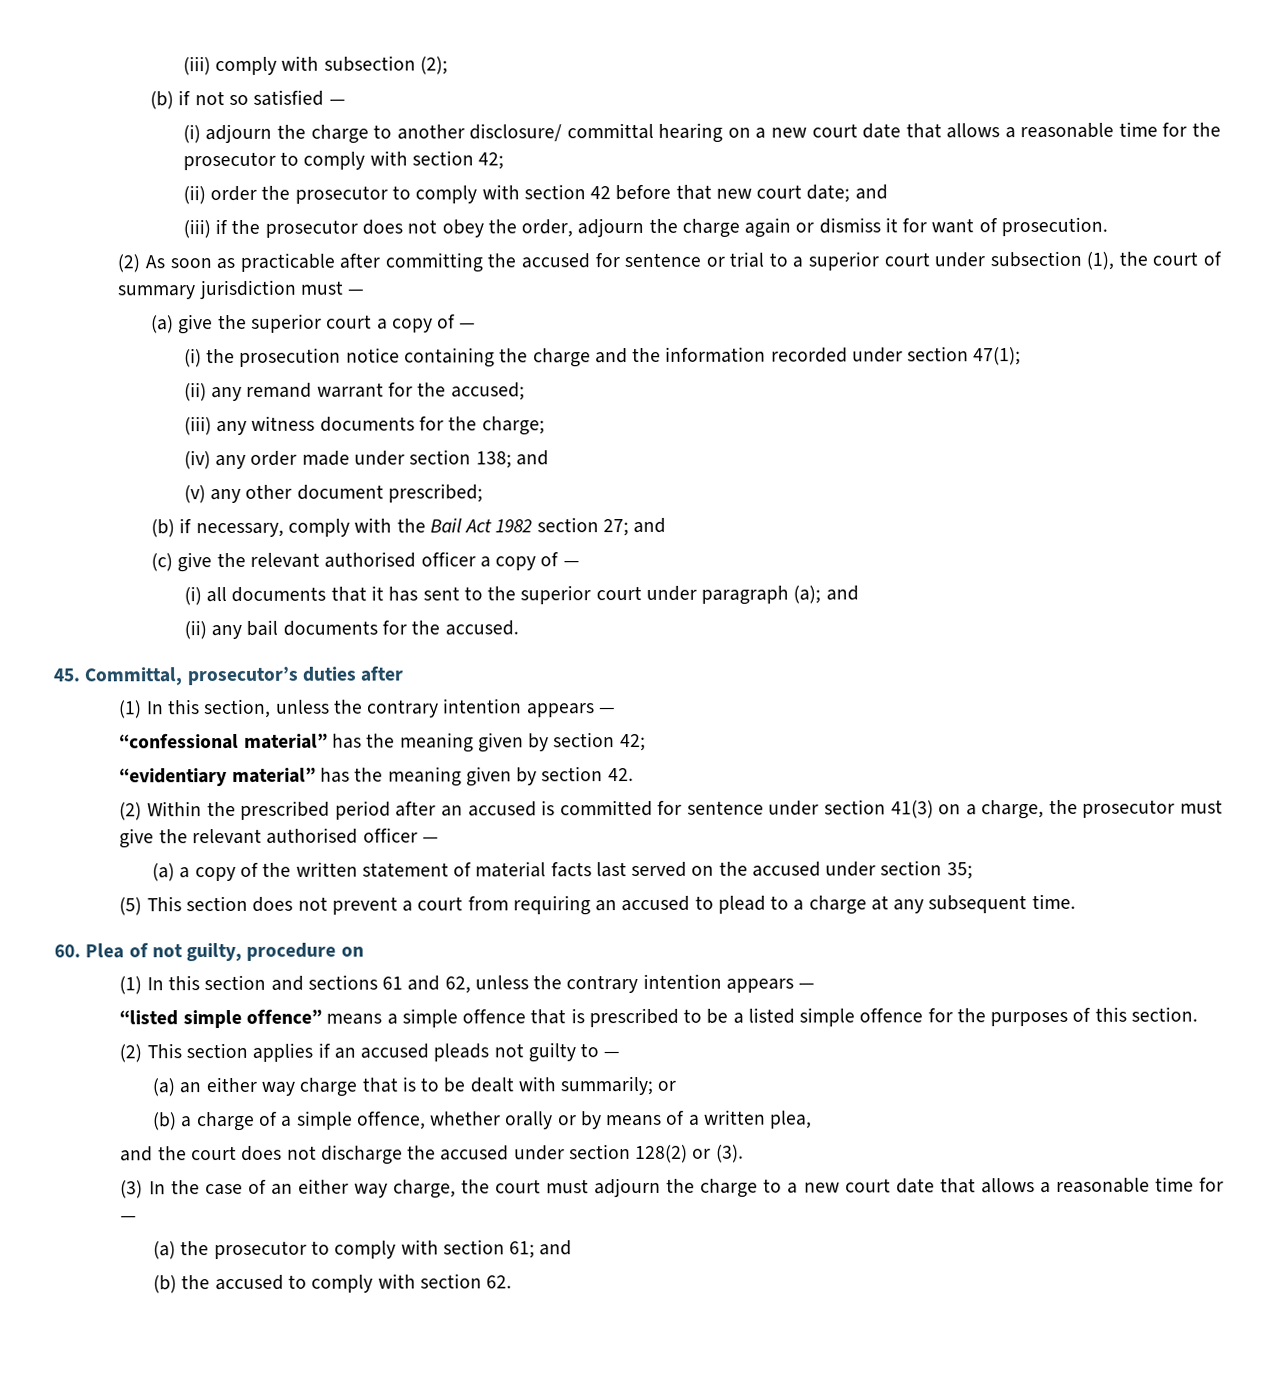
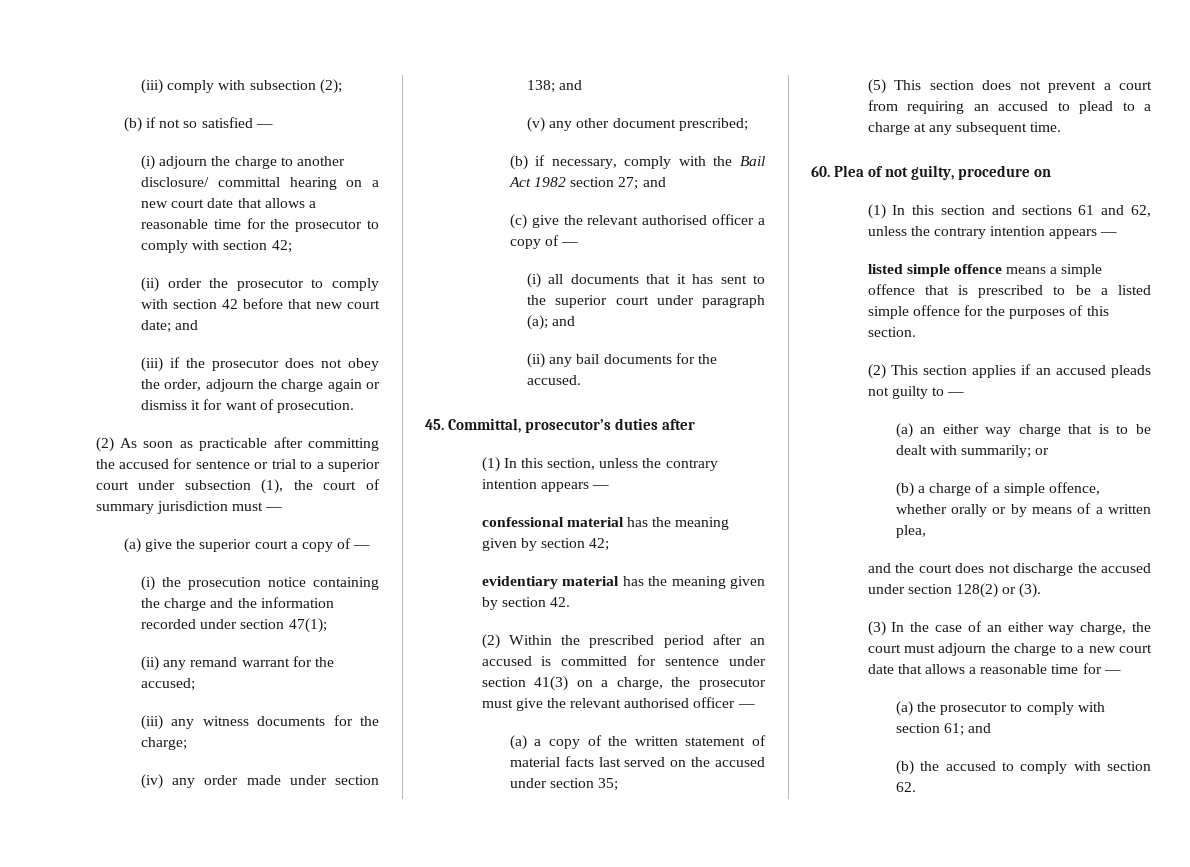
[119,732,328,750] “confessional material” -> [481,517,624,527] confessional material
[119,767,316,787] “evidentiary material” -> [481,576,620,589] evidentiary material
[119,1008,322,1029] “listed simple offence” -> [867,264,1002,277] listed simple offence

